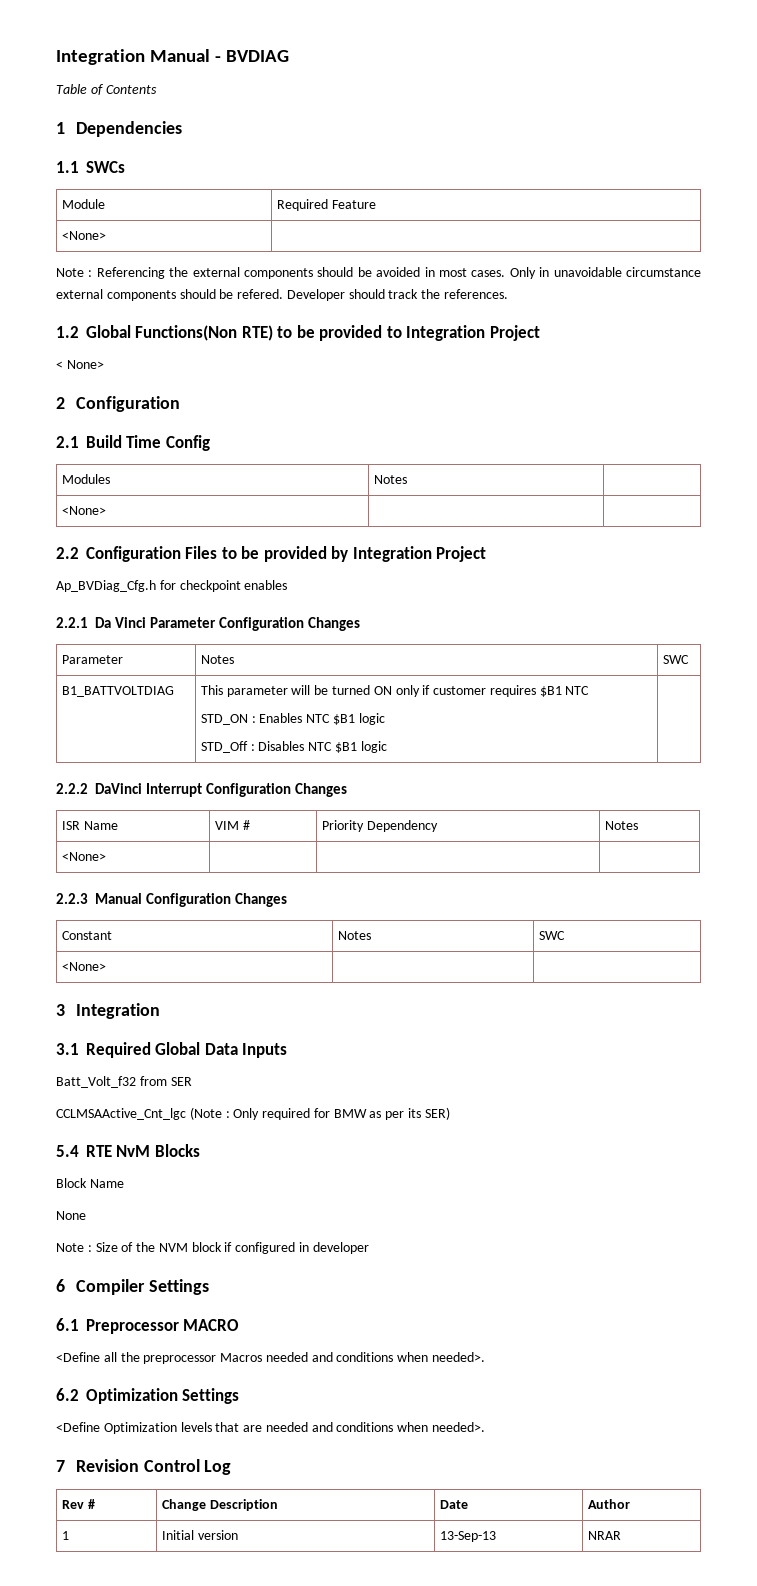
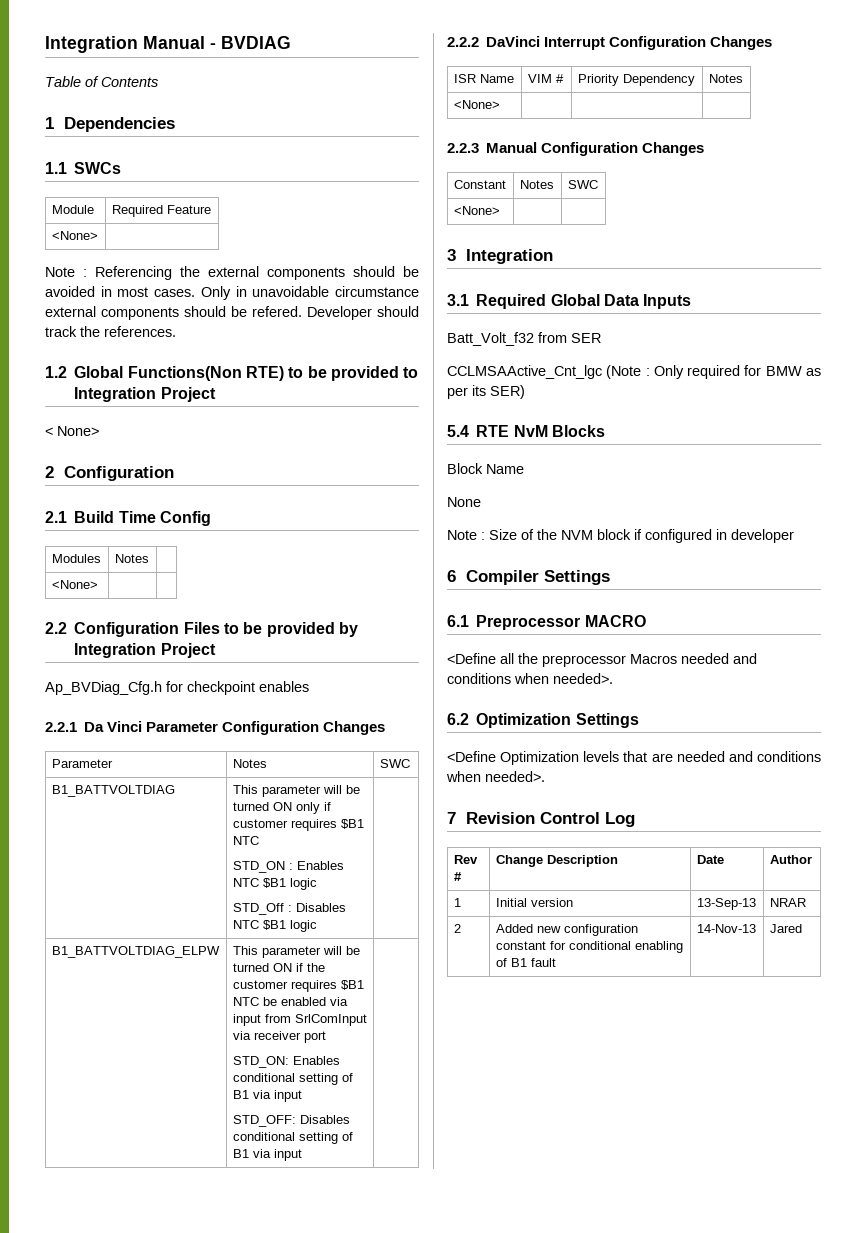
(387, 747) none -> [51,946,220,958] [232,946,360,958] [232,963,325,972] [232,980,364,992] [232,997,348,1006] [232,1014,367,1026] [232,1031,326,1043] [232,1056,340,1068] [232,1073,353,1085] [232,1090,302,1102] [232,1115,350,1127] [232,1132,353,1144] [232,1149,302,1161] // B1_BATTVOLTDIAG_ELPW | This parameter will be turned ON if the customer requires $B1 NTC be enabled via input from SrlComInput via receiver port // STD_ON: Enables conditional setting of B1 via input // STD_OFF: Disables conditional setting of B1 via input |
(621, 1535) none -> [453,924,461,933] [495,924,638,936] [495,941,683,953] [495,958,556,967] [696,924,756,933] [769,924,802,933] // 2 | Added new configuration constant for conditional enabling of B1 fault | 14-Nov-13 | Jared

